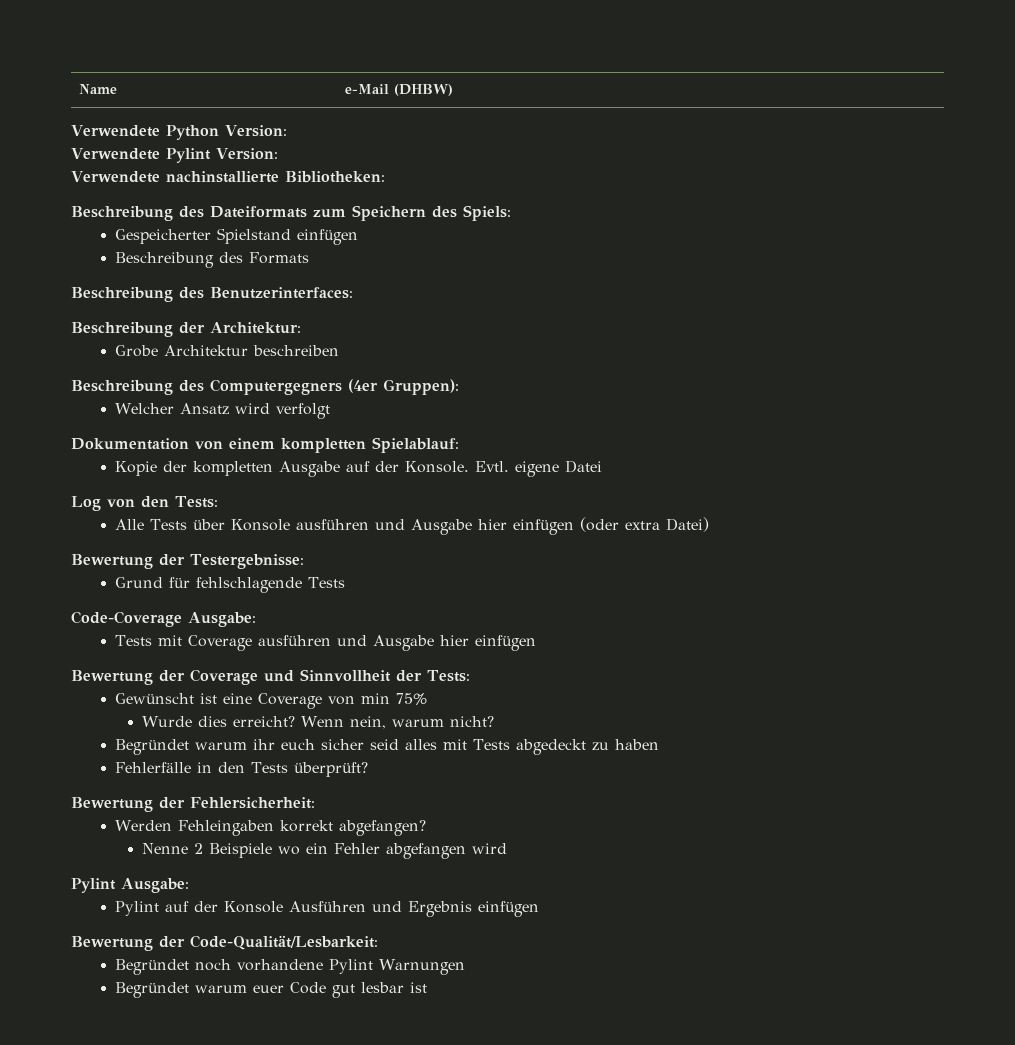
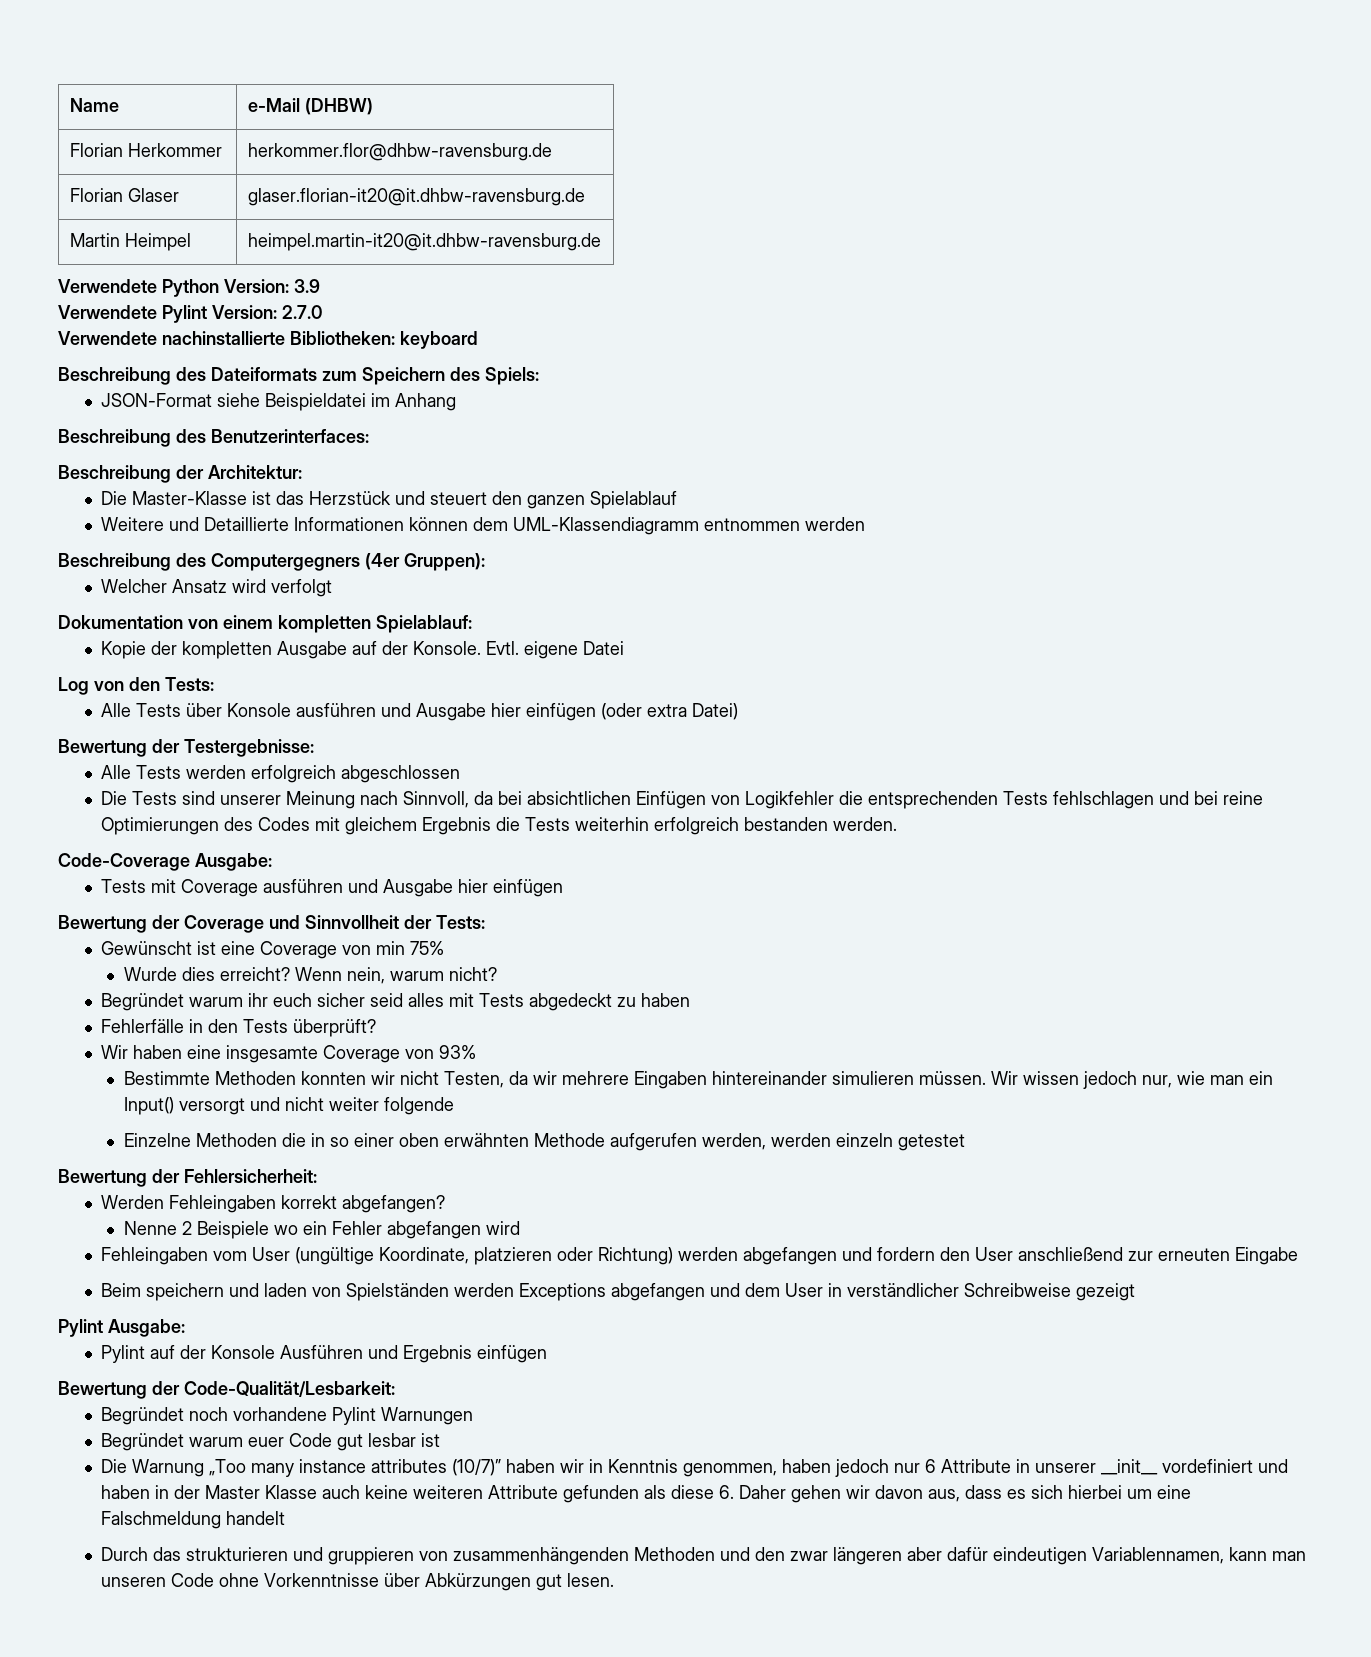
(453, 90) none -> [69,143,222,157] [247,143,552,161] [69,188,179,202] [247,188,585,206] [69,233,191,251] [247,233,601,251] // Florian Herkommer | herkommer.flor@dhbw-ravensburg.de // Florian Glaser | glaser.florian-it20@it.dhbw-ravensburg.de // Martin Heimpel | heimpel.martin-it20@it.dhbw-ravensburg.de
(287, 131) none -> [294,279,320,293] 3.9
(278, 154) none -> [282,305,322,319] 2.7.0
(385, 177) none -> [400,331,478,349] keyboard
[115,228,359,245] [115,252,310,268] Gespeicherter Spielstand einfügen // Beschreibung des Formats -> [100,393,456,411] JSON-Format siehe Beispieldatei im Anhang
[115,345,340,357] Grobe Architektur beschreiben -> [100,491,677,509] [100,517,865,535] Die Master-Klasse ist das Herzstück und steuert den ganzen Spielablauf // Weitere und Detaillierte Informationen können dem UML-Klassendiagramm entnommen werden
[115,577,346,593] Grund für fehlschlagende Tests -> [100,765,460,783] [100,791,1263,809] [100,817,897,835] Alle Tests werden erfolgreich abgeschlossen // Die Tests sind unserer Meinung nach Sinnvoll, da bei absichtlichen Einfügen von Logikfehler die entsprechenden Tests fehlschlagen und bei reine Optimierungen des Codes mit gleichem Ergebnis die Tests weiterhin erfolgreich bestanden werden.
(369, 769) none -> [100,1045,476,1063] [123,1071,1273,1089] [123,1097,454,1115] [123,1133,965,1151] // Wir haben eine insgesamte Coverage von 93% // Bestimmte Methoden konnten wir nicht Testen, da wir mehrere Eingaben hintereinander simulieren müssen. Wir wissen jedoch nur, wie man ein Input() versorgt und nicht weiter folgende // Einzelne Methoden die in so einer oben erwähnten Methode aufgerufen werden, werden einzeln getestet
(508, 848) none -> [100,1247,1298,1265] [100,1283,1135,1301] // Fehleingaben vom User (ungültige Koordinate, platzieren oder Richtung) werden abgefangen und fordern den User anschließend zur erneuten Eingabe // Beim speichern und laden von Spielständen werden Exceptions abgefangen und dem User in verständlicher Schreibweise gezeigt
(428, 987) none -> [100,1459,1288,1477] [100,1485,1191,1503] [100,1511,285,1529] [100,1547,1306,1565] [100,1573,614,1591] // Die Warnung „Too many instance attributes (10/7)” haben wir in Kenntnis genommen, haben jedoch nur 6 Attribute in unserer __init__ vordefiniert und haben in der Master Klasse auch keine weiteren Attribute gefunden als diese 6. Daher gehen wir davon aus, dass es sich hierbei um eine Falschmeldung handelt // Durch das strukturieren und gruppieren von zusammenhängenden Methoden und den zwar längeren aber dafür eindeutigen Variablennamen, kann man unseren Code ohne Vorkenntnisse über Abkürzungen gut lesen.

